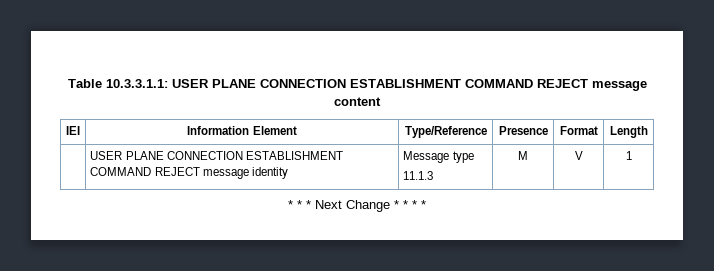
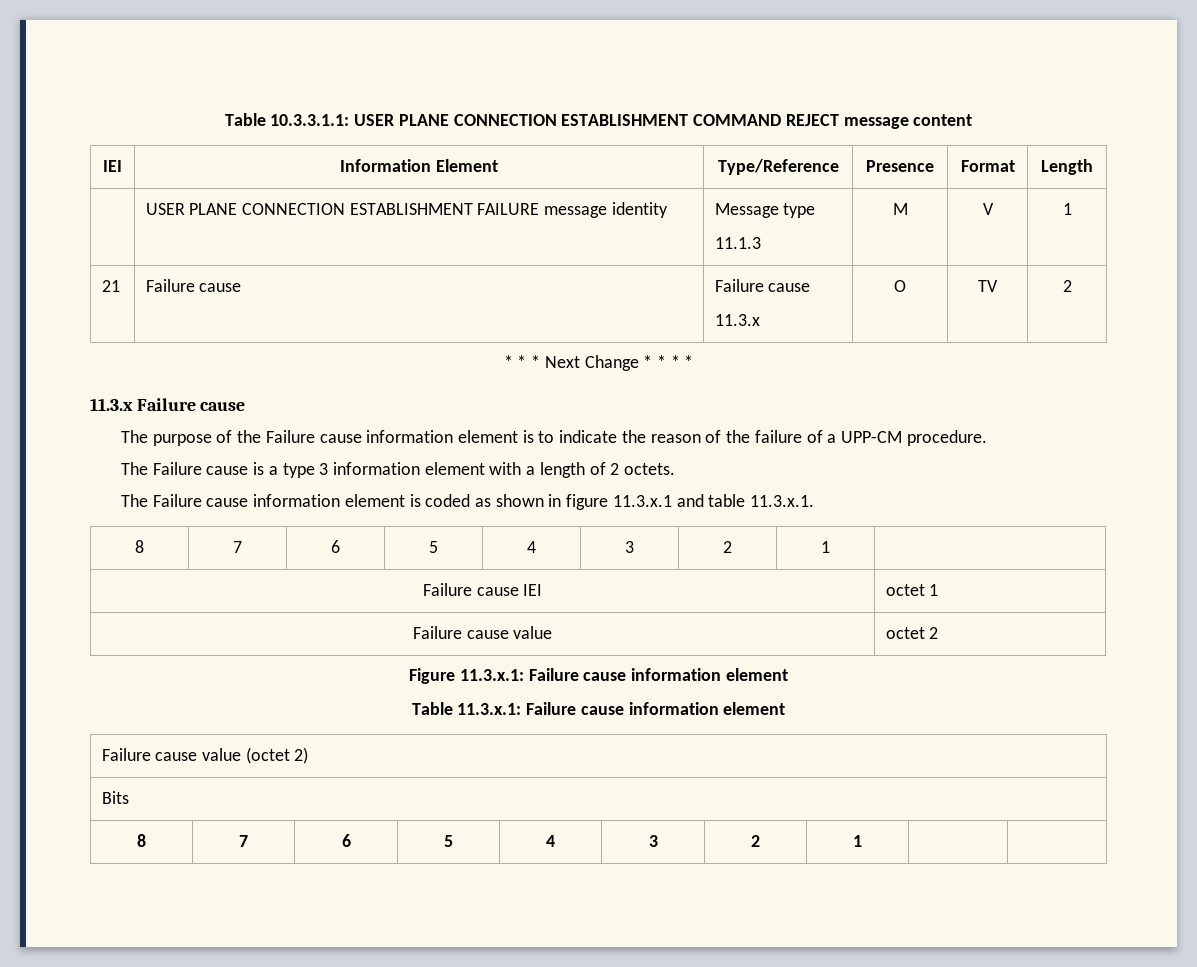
[90,167,200,176] COMMAND REJECT -> [477,203,540,215] FAILURE
(632, 155) none -> [101,280,120,292] [145,279,242,292] [714,279,811,292] [714,314,760,326] [894,280,906,292] [978,280,998,292] [1062,280,1072,292] // 21 | Failure cause | Failure cause // 11.3.x | O | TV | 2
(426, 204) none -> [90,398,246,411] [120,430,987,446] [120,462,676,478] [120,494,815,510] [135,540,144,553] [233,541,242,553] [331,540,340,553] [429,541,438,553] [527,541,536,553] [625,541,634,553] [723,541,732,553] [821,541,830,553] [422,583,543,596] [885,584,939,596] [412,626,553,639] [885,627,939,639] [409,668,788,684] [411,702,786,715] [101,747,309,764] [101,791,129,804] [137,834,146,847] [239,835,248,847] [341,834,351,847] [444,835,453,847] [546,835,555,847] [648,835,658,847] [751,835,760,847] [853,835,862,847] // 11.3.x Failure cause // The purpose of the Failure cause information element is to indicate the reason of the failure of a UPP-CM procedure. // The Failure cause is a type 3 information element with a length of 2 octets. // The Failure cause information element is coded as shown in figure 11.3.x.1 and table 11.3.x.1. // 8 | 7 | 6 | 5 | 4 | 3 | 2 | 1 | // Failure cause IEI | octet 1 // Failure cause value | octet 2 // Figure 11.3.x.1: Failure cause information element // Table 11.3.x.1: Failure cause information element // Failure cause value (octet 2) // Bits // 8 | 7 | 6 | 5 | 4 | 3 | 2 | 1 | |

